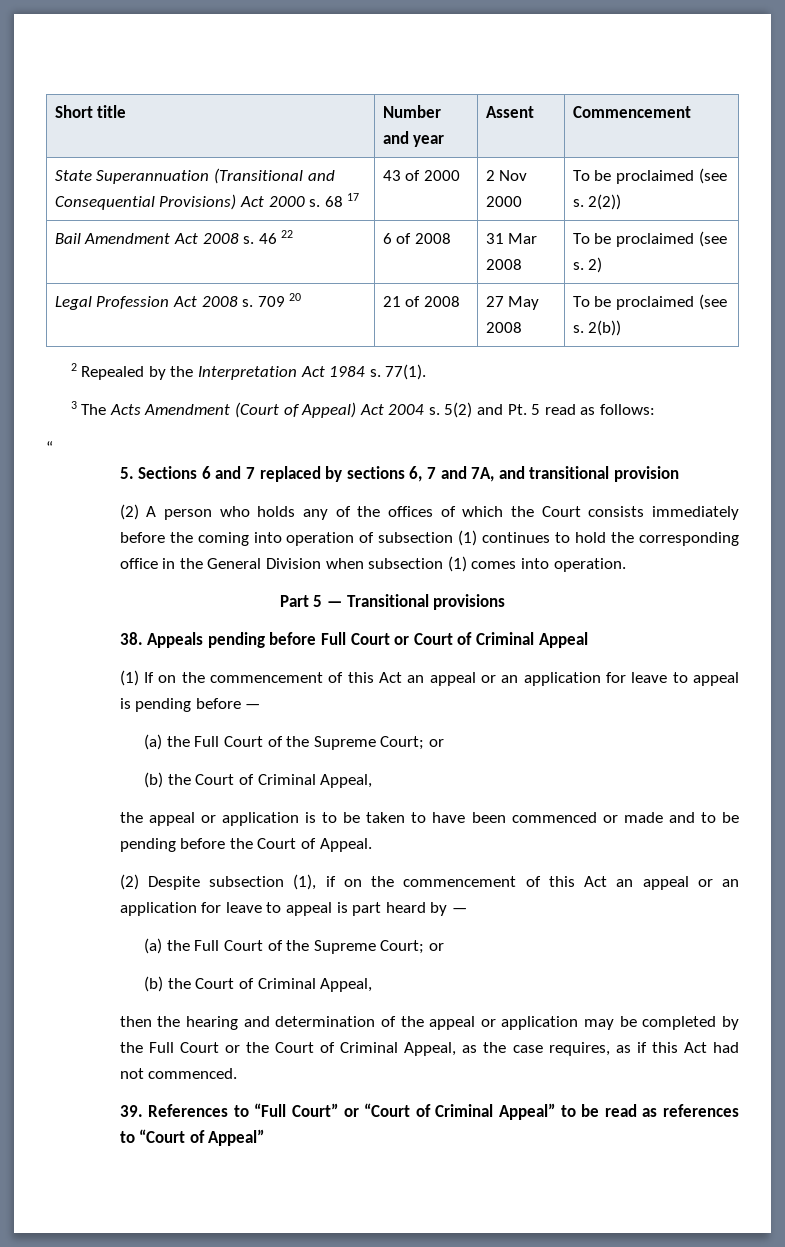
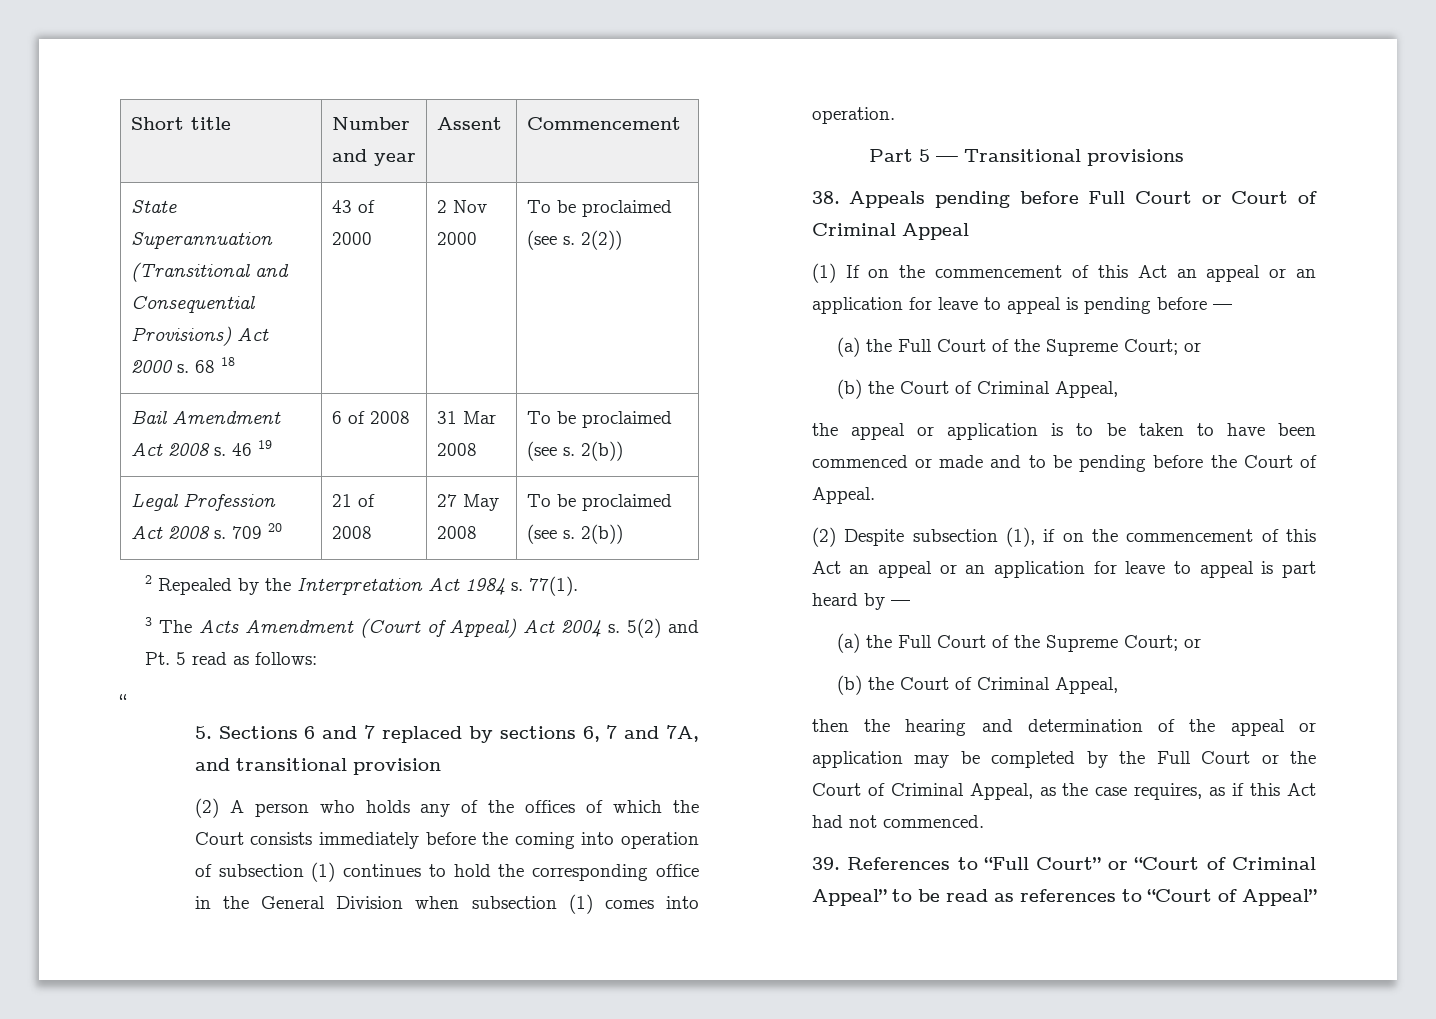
[347,193,360,201] 17 -> [220,357,235,366] 18
[281,230,294,238] 22 -> [257,440,272,449] 19
[588,257,603,273] 2) -> [580,441,623,461] 2(b))

